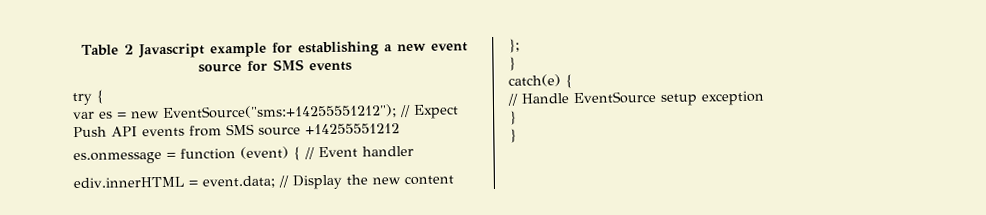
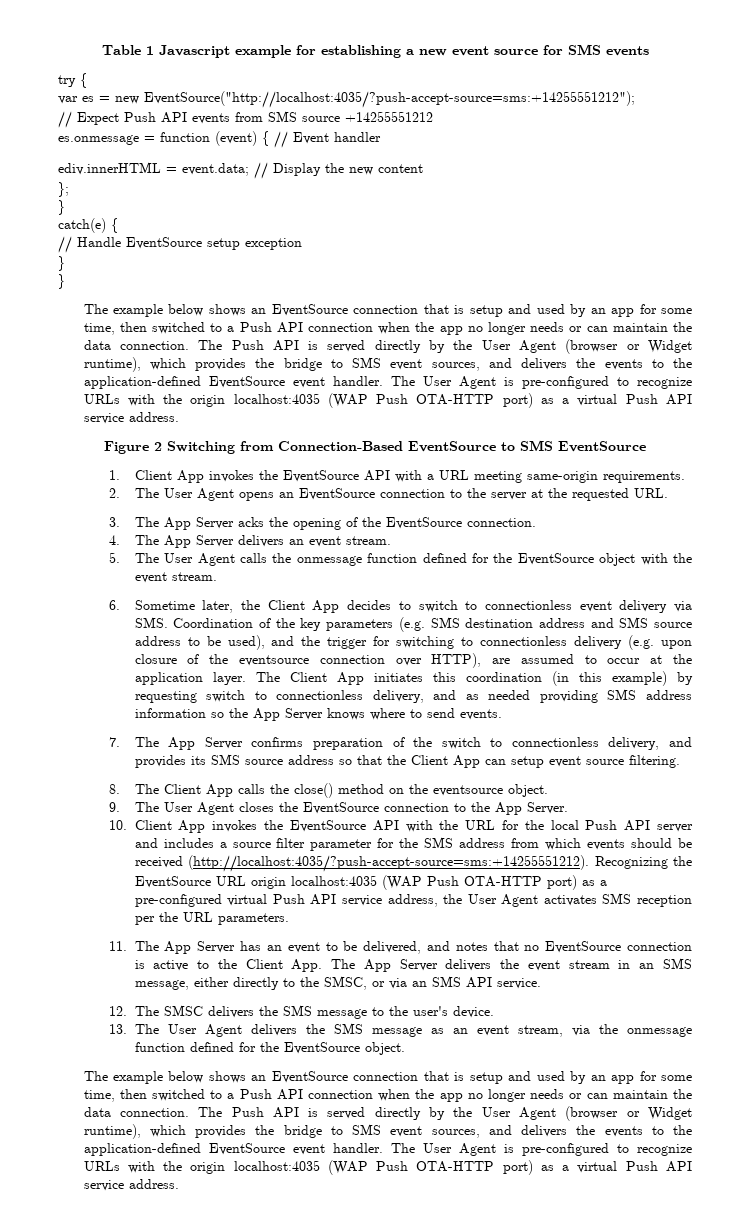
[123,44,134,55] 2 -> [145,46,154,55] 1
[162,104,397,120] EventSource("sms:+14255551212"); -> [144,91,635,108] EventSource("http://localhost:4035/?push-accept-source=sms:+14255551212"); //
(517, 135) none -> [83,304,692,317] [83,322,692,335] [83,339,692,354] [83,357,692,372] [83,376,692,389] [83,393,692,408] [83,412,179,424] [104,440,646,454] [109,470,685,483] [109,488,668,501] [109,517,536,530] [109,535,391,548] [109,552,692,566] [134,572,217,583] [109,600,692,613] [134,617,693,632] [134,635,693,650] [134,653,692,668] [134,671,693,686] [134,689,692,703] [134,708,502,721] [109,737,693,750] [134,754,680,768] [109,783,548,798] [109,802,568,815] [109,820,693,833] [134,837,692,851] [134,855,693,872] [134,875,607,890] [134,893,693,907] [134,912,289,925] [109,941,692,954] [134,958,693,972] [134,976,541,990] [109,1005,494,1019] [109,1023,693,1037] [134,1042,405,1055] [83,1071,692,1084] [83,1089,692,1102] [83,1106,692,1121] [83,1124,692,1139] [83,1143,692,1156] [83,1160,692,1175] [83,1179,179,1191] // The example below shows an EventSource connection that is setup and used by an app for some time, then switched to a Push API connection when the app no longer needs or can maintain the data connection. The Push API is served directly by the User Agent (browser or Widget runtime), which provides the bridge to SMS event sources, and delivers the events to the application-defined EventSource event handler. The User Agent is pre-configured to recognize URLs with the origin localhost:4035 (WAP Push OTA-HTTP port) as a virtual Push API service address. // Figure 2 Switching from Connection-Based EventSource to SMS EventSource // 1. Client App invokes the EventSource API with a URL meeting same-origin requirements. // 2. The User Agent opens an EventSource connection to the server at the requested URL. // 3. The App Server acks the opening of the EventSource connection. // 4. The App Server delivers an event stream. // 5. The User Agent calls the onmessage function defined for the EventSource object with the event stream. // 6. Sometime later, the Client App decides to switch to connectionless event delivery via SMS. Coordination of the key parameters (e.g. SMS destination address and SMS source address to be used), and the trigger for switching to connectionless delivery (e.g. upon closure of the eventsource connection over HTTP), are assumed to occur at the application layer. The Client App initiates this coordination (in this example) by requesting switch to connectionless delivery, and as needed providing SMS address information so the App Server knows where to send events. // 7. The App Server confirms preparation of the switch to connectionless delivery, and provides its SMS source address so that the Client App can setup event source filtering. // 8. The Client App calls the close() method on the eventsource object. // 9. The User Agent closes the EventSource connection to the App Server. // 10. Client App invokes the EventSource API with the URL for the local Push API server and includes a source filter parameter for the SMS address from which events should be received (http://localhost:4035/?push-accept-source=sms:+14255551212). Recognizing the EventSource URL origin localhost:4035 (WAP Push OTA-HTTP port) as a pre-configured virtual Push API service address, the User Agent activates SMS reception per the URL parameters. // 11. The App Server has an event to be delivered, and notes that no EventSource connection is active to the Client App. The App Server delivers the event stream in an SMS message, either directly to the SMSC, or via an SMS API service. // 12. The SMSC delivers the SMS message to the user's device. // 13. The User Agent delivers the SMS message as an event stream, via the onmessage function defined for the EventSource object. // The example below shows an EventSource connection that is setup and used by an app for some time, then switched to a Push API connection when the app no longer needs or can maintain the data connection. The Push API is served directly by the User Agent (browser or Widget runtime), which provides the bridge to SMS event sources, and delivers the events to the application-defined EventSource event handler. The User Agent is pre-configured to recognize URLs with the origin localhost:4035 (WAP Push OTA-HTTP port) as a virtual Push API service address.

